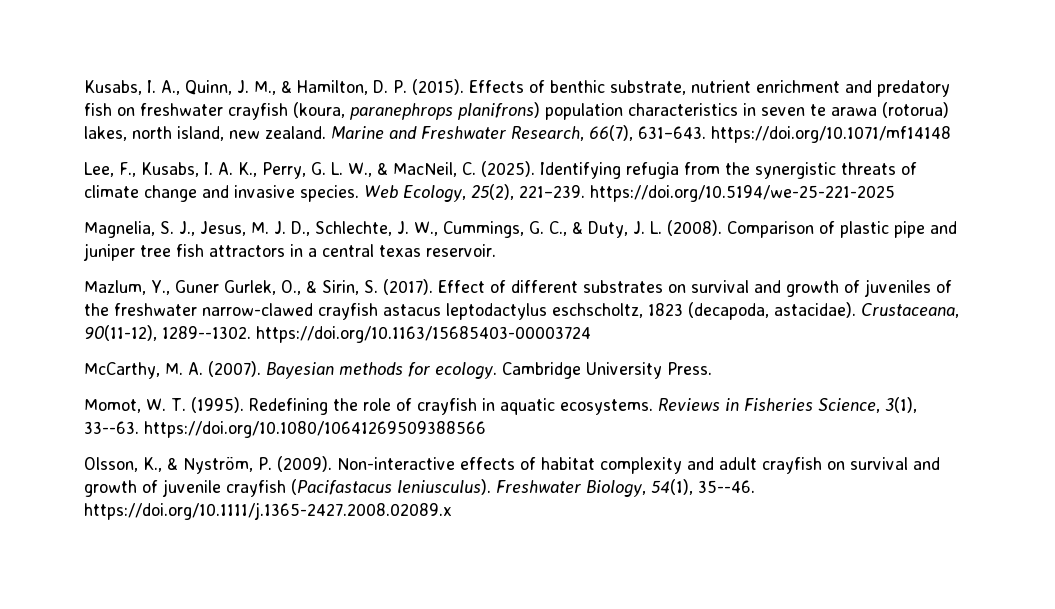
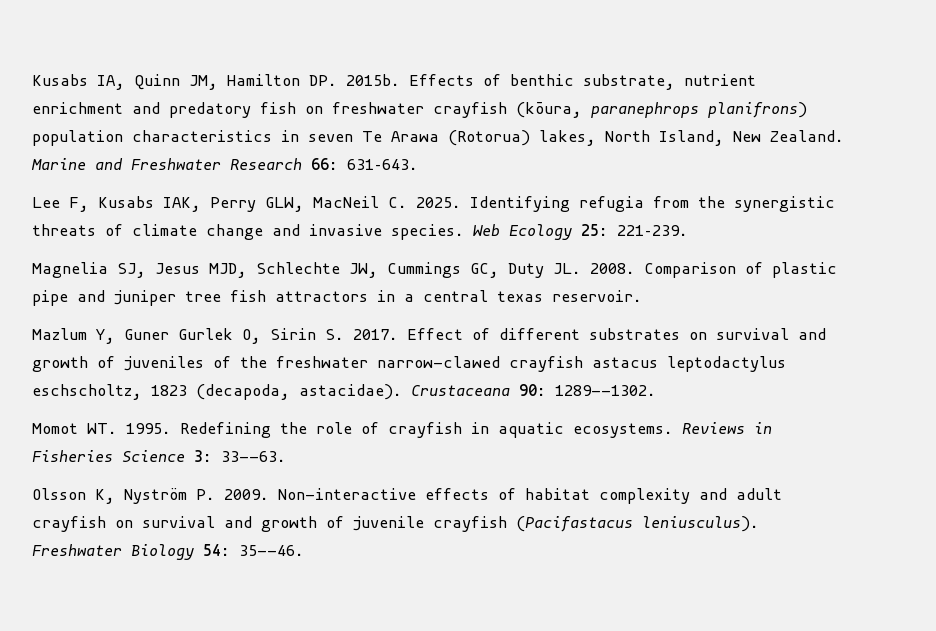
[84,79,464,95] Kusabs, I. A., Quinn, J. M., & Hamilton, D. P. (2015). -> [32,74,400,90] Kusabs IA, Quinn JM, Hamilton DP. 2015b.
[293,102,345,118] (koura, -> [516,102,582,118] (kōura,
[810,102,949,118] [84,126,326,141] te arawa (rotorua) lakes, north island, new zealand. -> [362,130,844,146] Te Arawa (Rotorua) lakes, North Island, New Zealand.
[511,125,633,141] Research, 66(7), -> [230,158,338,170] Research 66:
[711,126,951,143] [84,161,535,179] https://doi.org/10.1071/mf14148 // Lee, F., Kusabs, I. A. K., Perry, G. L. W., & MacNeil, C. (2025). -> [32,196,461,212] // Lee F, Kusabs IAK, Perry GLW, MacNeil C. 2025.
[402,184,514,202] Ecology, 25(2), -> [509,224,608,240] Ecology 25:
[589,185,895,202] [84,220,722,238] https://doi.org/10.5194/we-25-221-2025 // Magnelia, S. J., Jesus, M. J. D., Schlechte, J. W., Cummings, G. C., & Duty, J. L. (2008). -> [32,262,635,278] // Magnelia SJ, Jesus MJD, Schlechte JW, Cummings GC, Duty JL. 2008.
[84,279,433,295] Mazlum, Y., Guner Gurlek, O., & Sirin, S. (2017). -> [32,328,398,344] Mazlum Y, Guner Gurlek O, Sirin S. 2017.
[861,303,959,318] [84,325,157,341] Crustaceana, 90(11-12), -> [411,384,546,396] Crustaceana 90:
[256,326,591,343] [84,361,712,379] [84,397,244,413] https://doi.org/10.1163/15685403-00003724 // McCarthy, M. A. (2007). Bayesian methods for ecology. Cambridge University Press. // Momot, W. T. (1995). -> [32,423,171,434] // Momot WT. 1995.
[817,397,917,413] Science, 3(1), -> [122,450,212,462] Science 3:
[144,421,486,438] [84,456,332,474] https://doi.org/10.1080/10641269509388566 // Olsson, K., & Nyström, P. (2009). -> [32,488,269,504] // Olsson K, Nyström P. 2009.
[586,479,755,497] [84,502,452,520] Biology, 54(1), 35--46. https://doi.org/10.1111/j.1365-2427.2008.02089.x -> [131,544,304,560] Biology 54: 35--46.

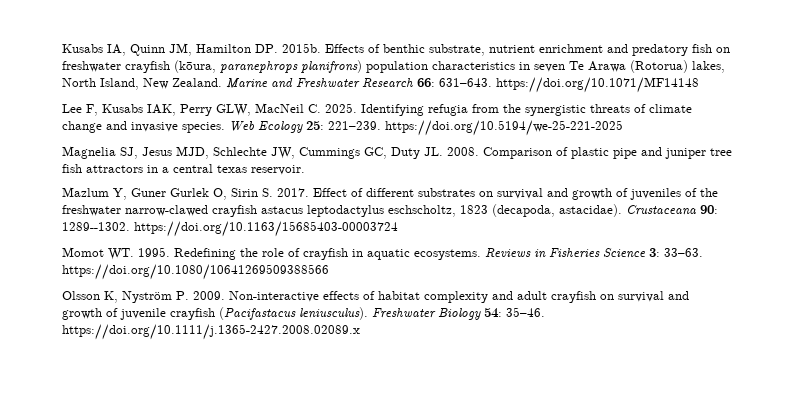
(418, 164) none -> [496,77,699,93] https://doi.org/10.1071/MF14148
(688, 230) none -> [385,120,623,136] https://doi.org/10.5194/we-25-221-2025
(656, 390) none -> [134,221,398,237] https://doi.org/10.1163/15685403-00003724
[221,451,286,462] 33--63. -> [664,248,703,257] [62,264,329,280] 33–63. https://doi.org/10.1080/10641269509388566
[239,545,304,556] 35--46. -> [506,307,545,317] [62,324,360,340] 35–46. https://doi.org/10.1111/j.1365-2427.2008.02089.x

